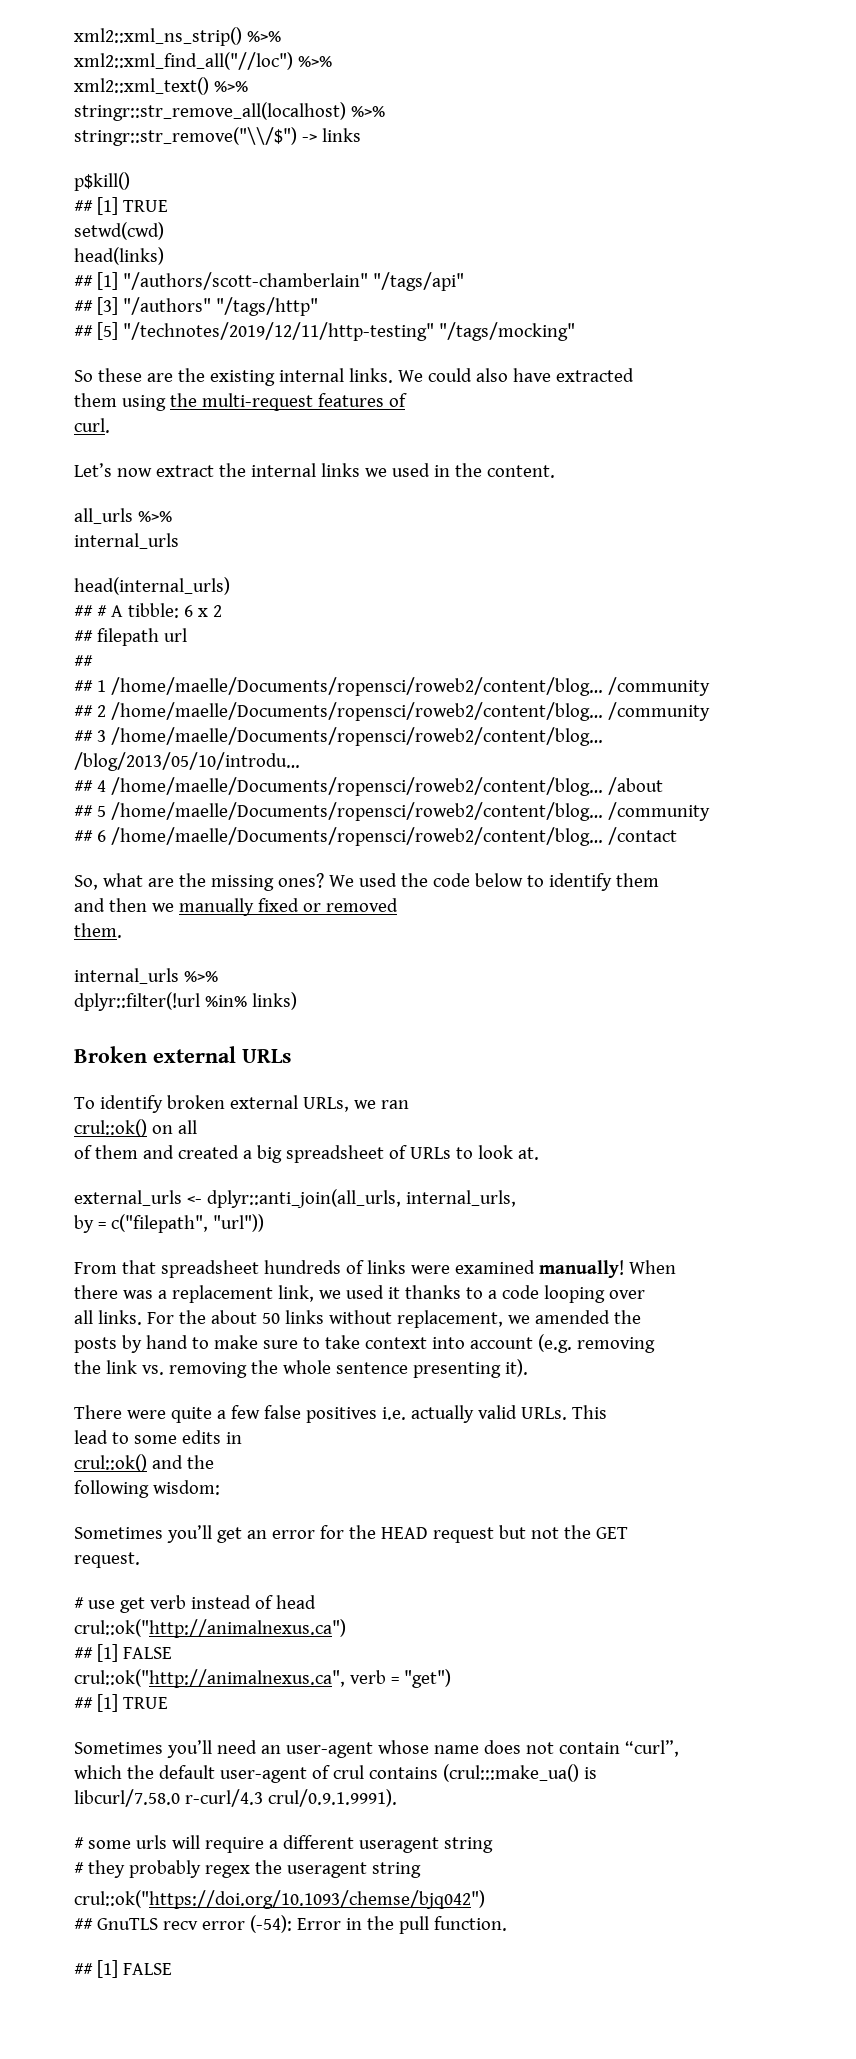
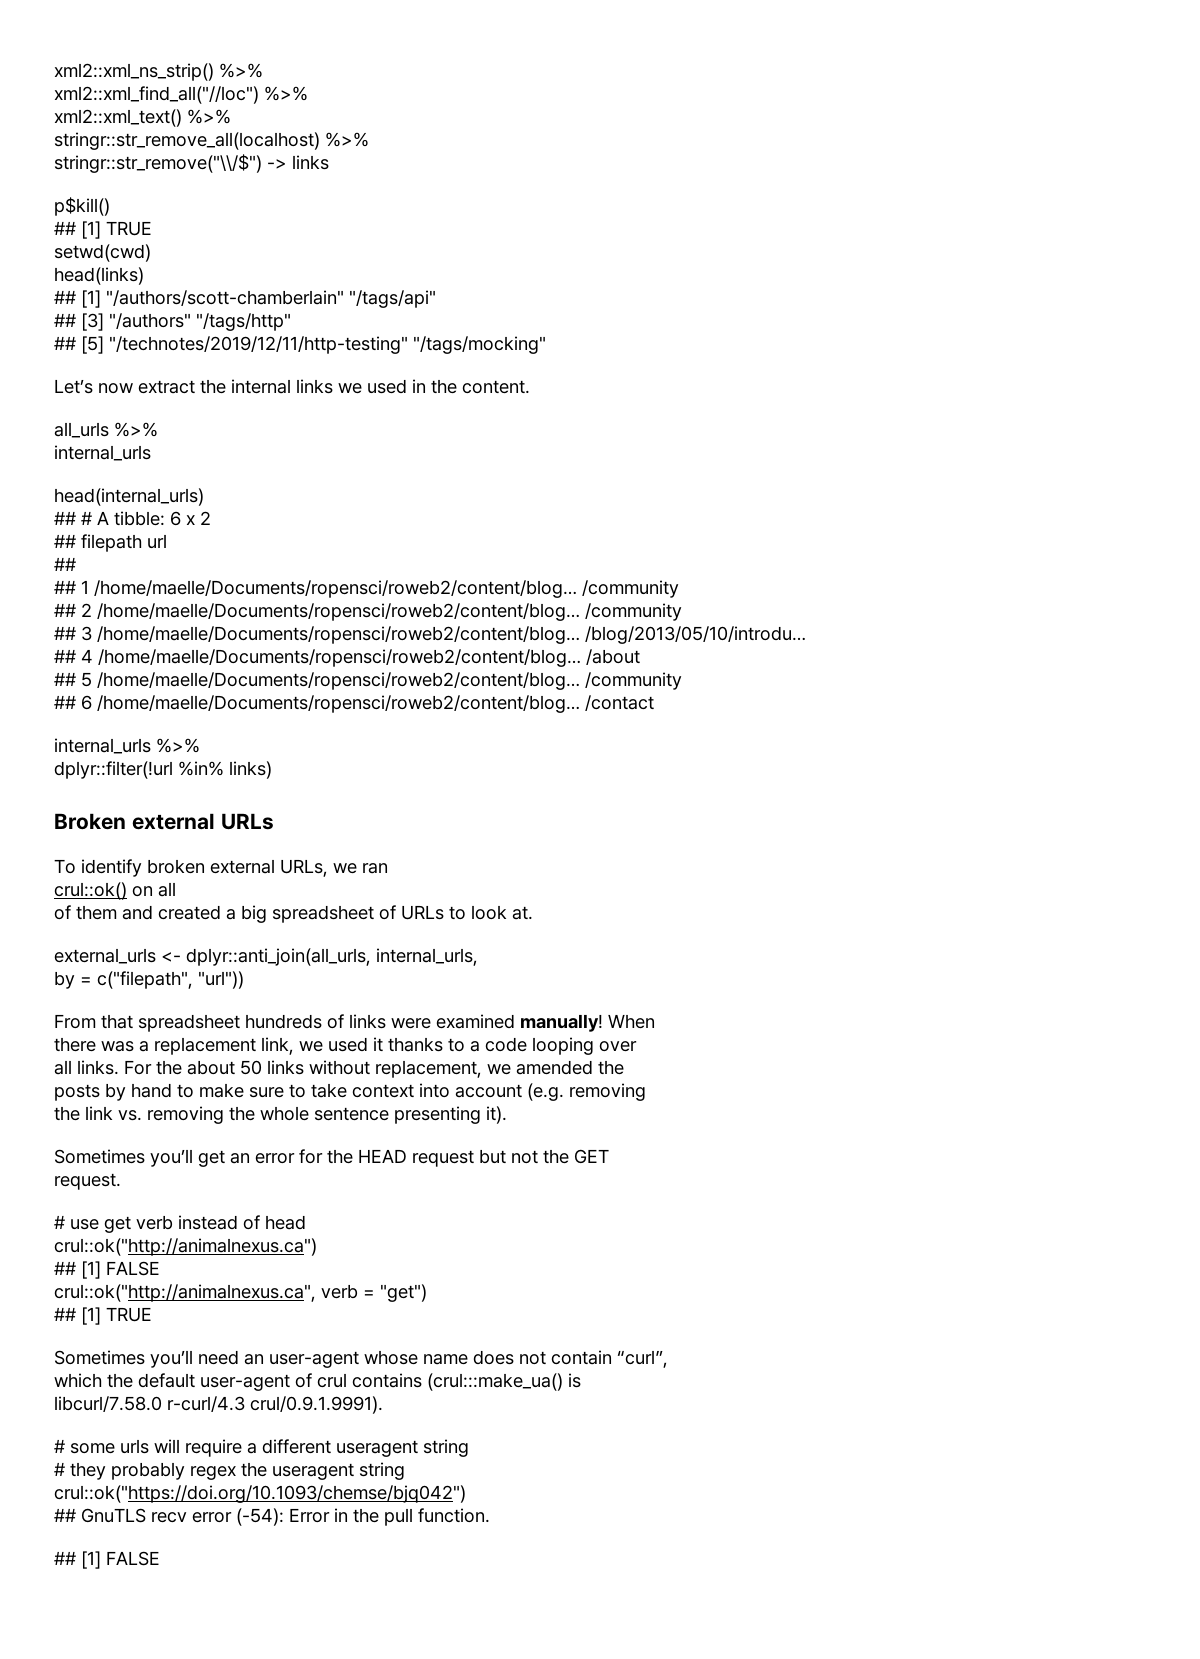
[74,368,634,386] [74,393,407,411] [74,418,110,433] // So these are the existing internal links. We could also have extracted // them using the multi-request features of // curl. -> (546, 345) none
[74,873,659,891] [74,898,398,916] [74,923,122,938] // So, what are the missing ones? We used the code below to identify them // and then we manually fixed or removed // them. -> (654, 703) none
[74,1405,607,1423] [74,1430,242,1444] [74,1454,214,1472] [74,1480,220,1498] // There were quite a few false positives i.e. actually valid URLs. This // lead to some edits in // crul::ok() and the // following wisdom: -> (507, 1115) none

